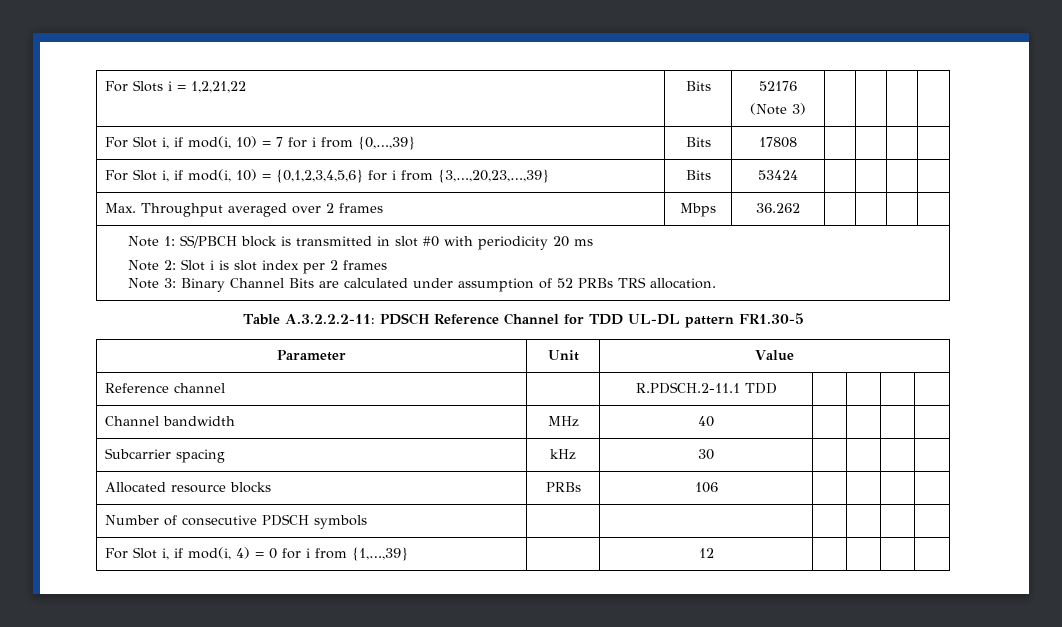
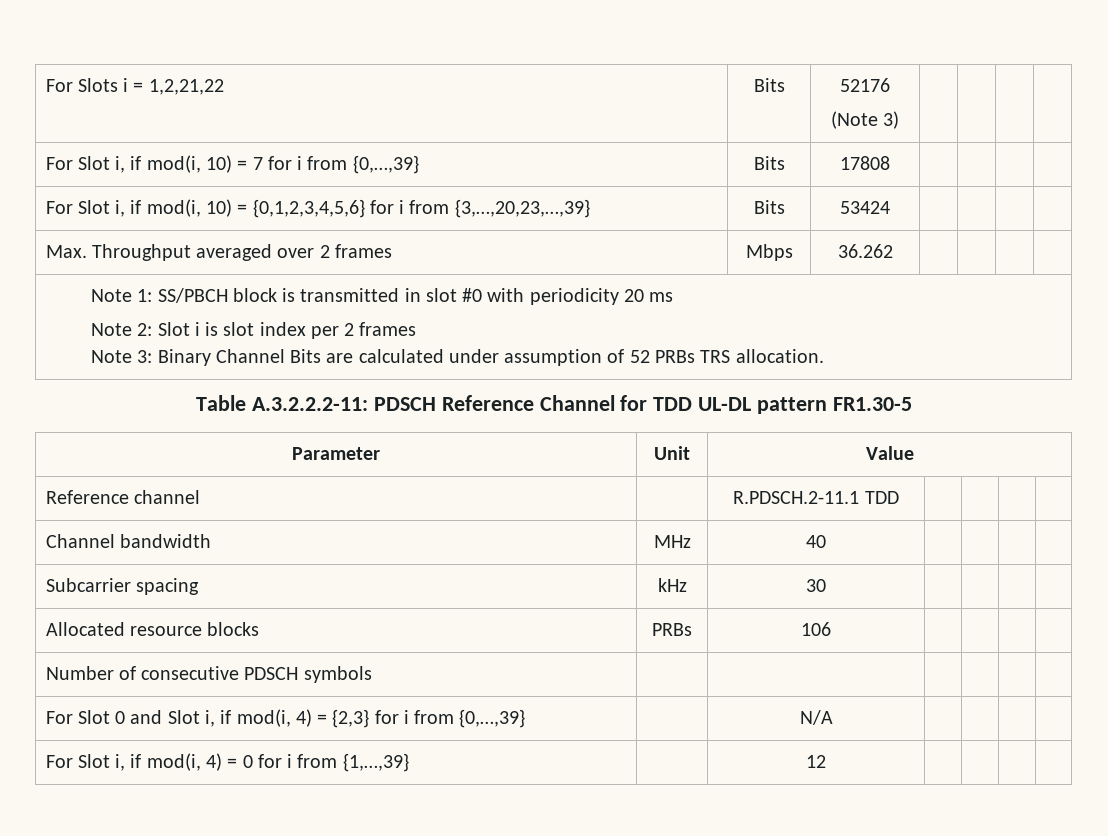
(368, 522) none -> [45,709,526,728] [799,710,833,725] // For Slot 0 and Slot i, if mod(i, 4) = {2,3} for i from {0,…,39} | | N/A | | | |

